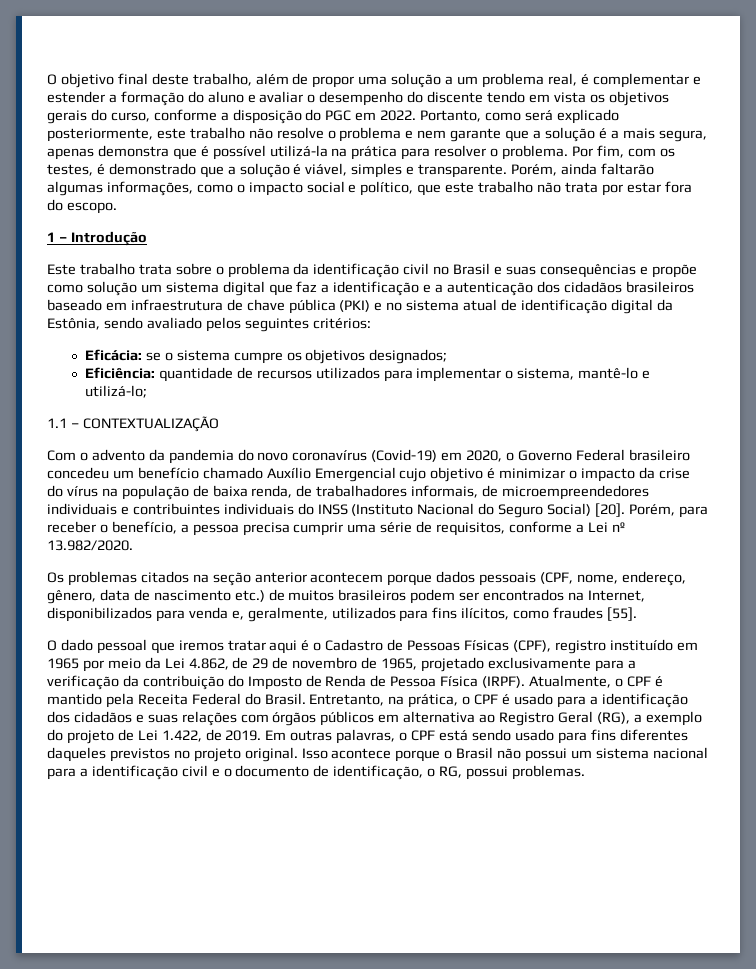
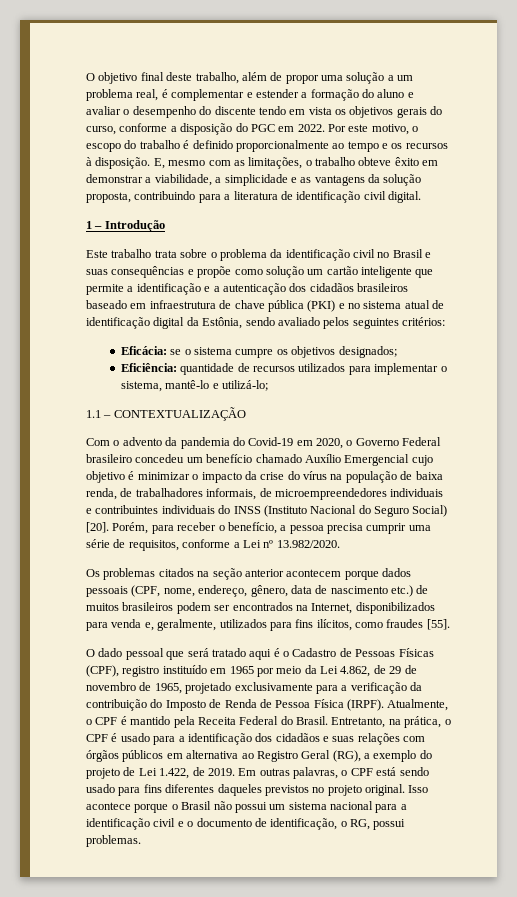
[420,109,619,124] [47,127,707,142] [47,145,675,160] [47,163,654,178] [47,181,692,196] [47,199,117,214] Portanto, como será explicado posteriormente, este trabalho não resolve o problema e nem garante que a solução é a mais segura, apenas demonstra que é possível utilizá-la na prática para resolver o problema. Por fim, com os testes, é demonstrado que a solução é viável, simples e transparente. Porém, ainda faltarão algumas informações, como o impacto social e político, que este trabalho não trata por estar fora do escopo. -> [328,124,419,135] [86,140,448,152] [86,157,439,169] [86,174,422,186] [86,191,421,203] Por este motivo, o escopo do trabalho é definido proporcionalmente ao tempo e os recursos à disposição. E, mesmo com as limitações, o trabalho obteve êxito em demonstrar a viabilidade, a simplicidade e as vantagens da solução proposta, contribuindo para a literatura de identificação civil digital.
[165,281,318,296] sistema digital que faz -> [326,266,434,278] [86,284,124,295] cartão inteligente que permite
[257,449,438,462] novo coronavírus (Covid-19) -> [248,437,294,446] Covid-19
[178,640,266,651] iremos tratar -> [187,648,246,657] será tratado

